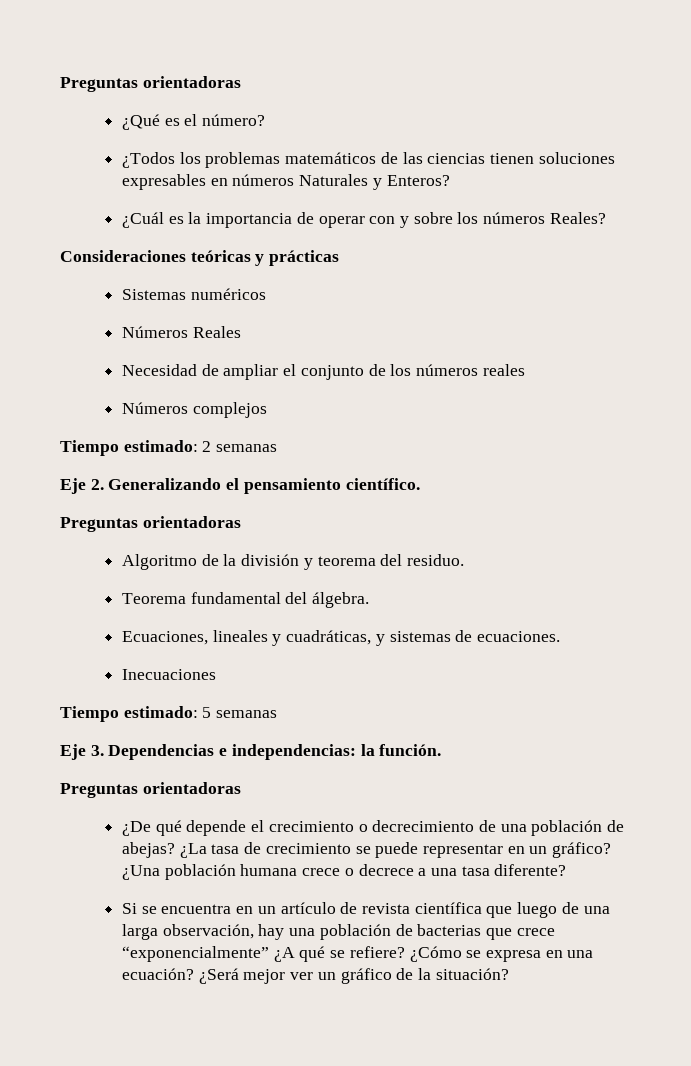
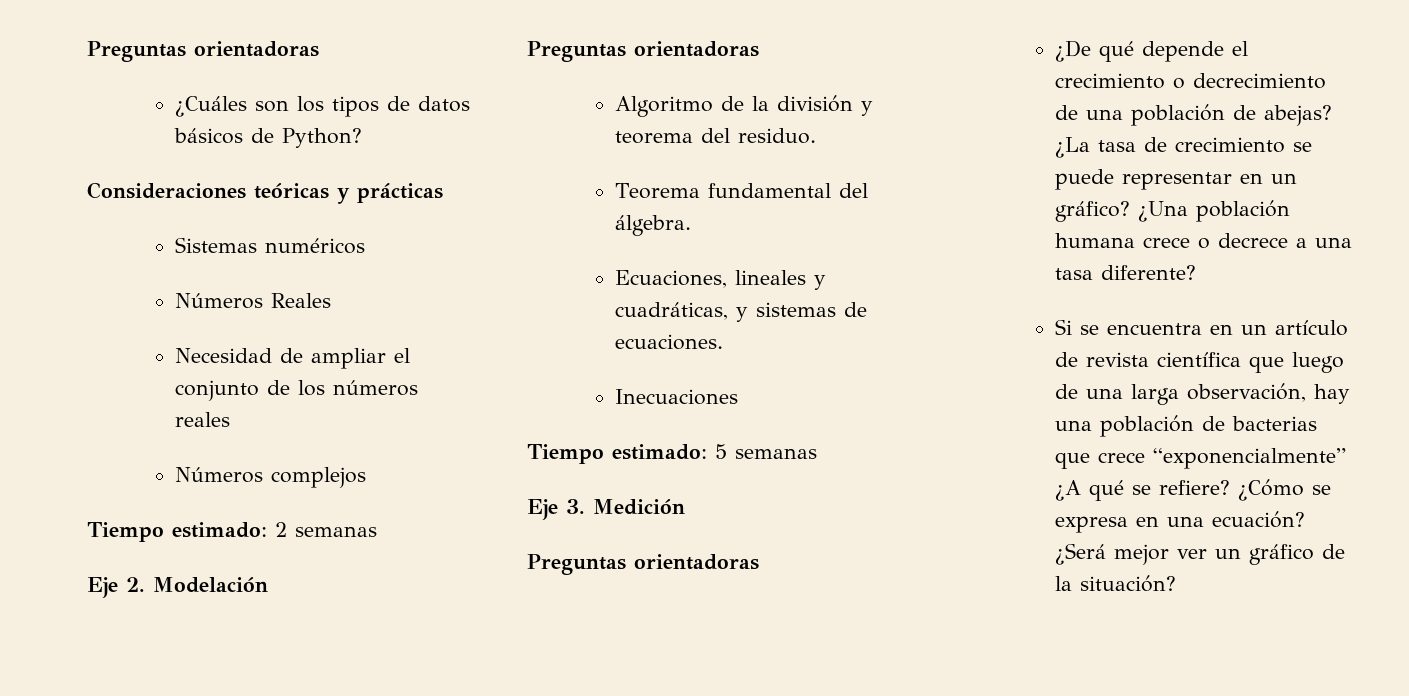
[60,76,241,92] [121,114,266,130] [121,152,615,168] [121,174,450,190] [121,212,606,228] Preguntas orientadoras // ¿Qué es el número? // ¿Todos los problemas matemáticos de las ciencias tienen soluciones expresables en números Naturales y Enteros? // ¿Cuál es la importancia de operar con y sobre los números Reales? -> [87,41,319,62] [175,96,471,117] [174,128,363,148] Preguntas orientadoras // ¿Cuáles son los tipos de datos básicos de Python?
[108,478,420,494] Generalizando el pensamiento científico. -> [153,577,268,593] Modelación
[108,744,442,760] Dependencias e independencias: la función. -> [593,499,685,515] Medición

